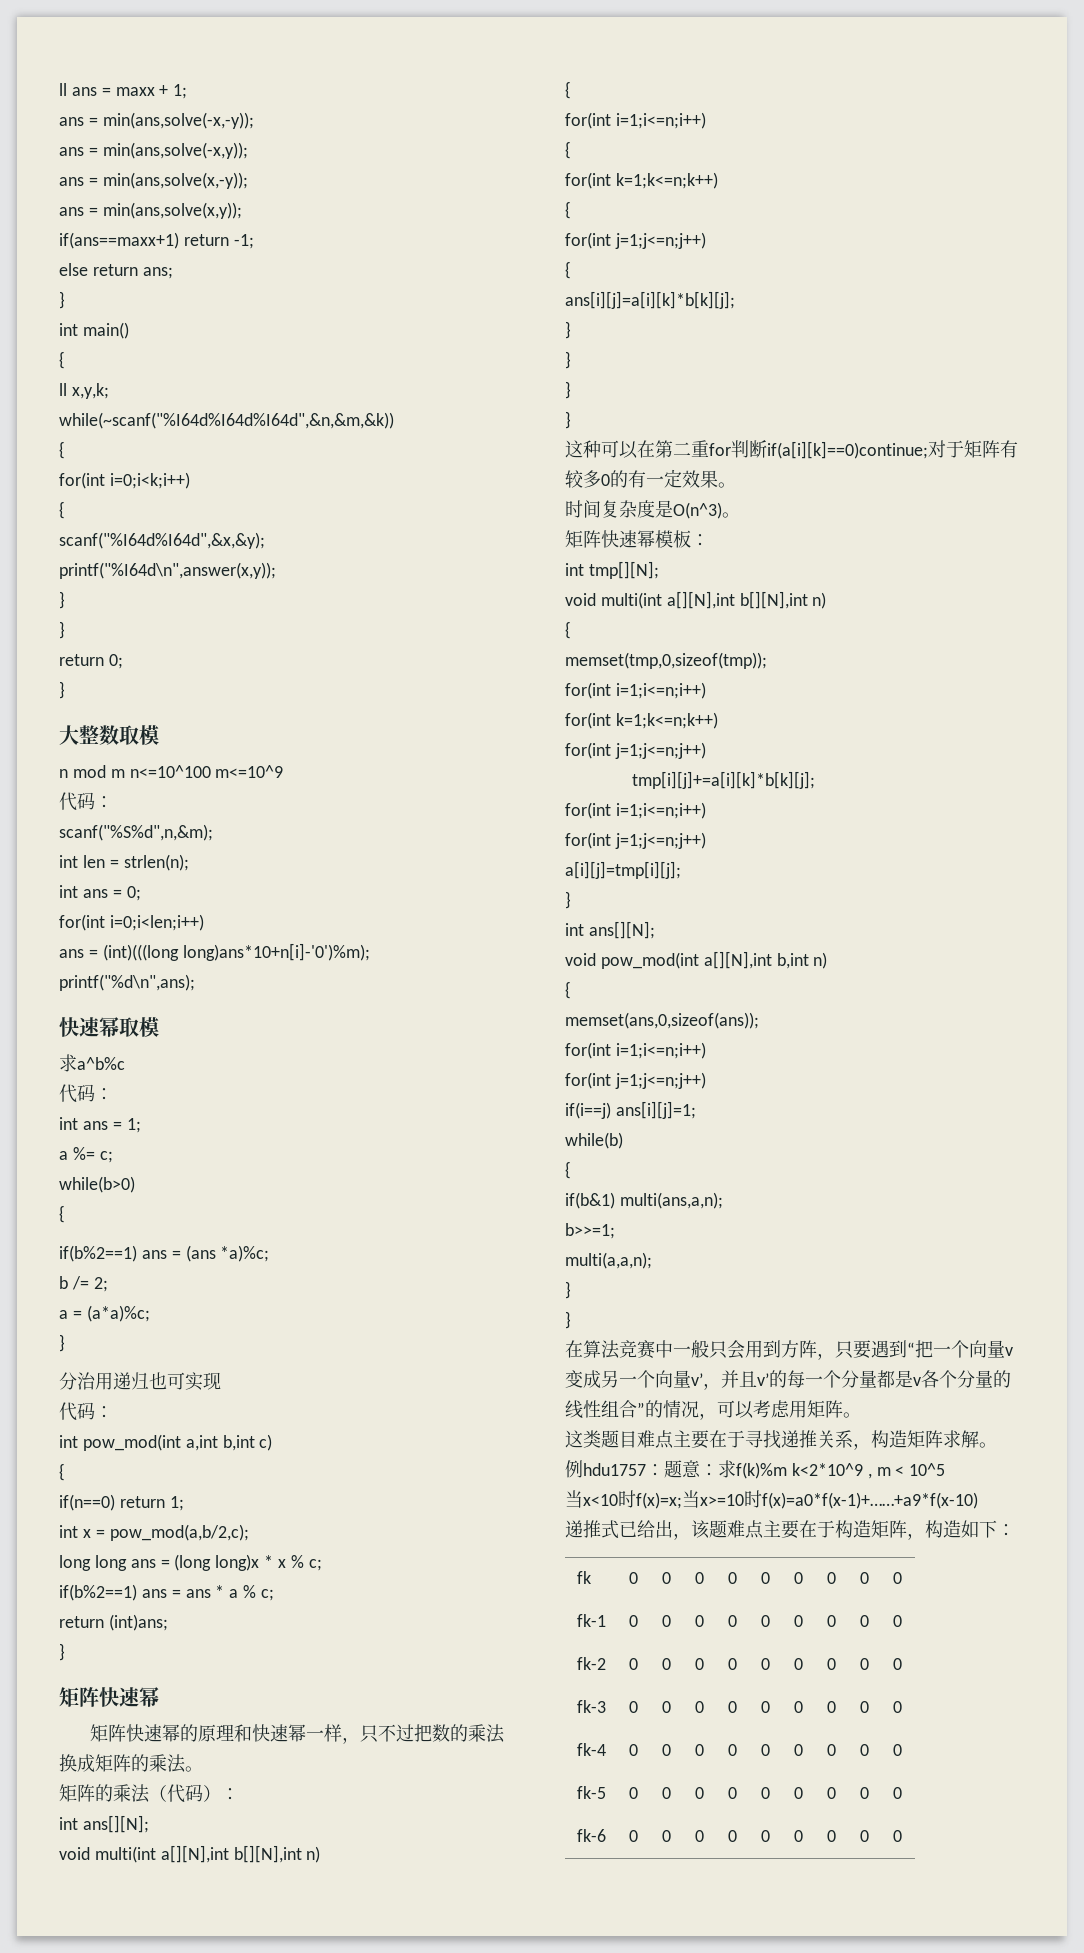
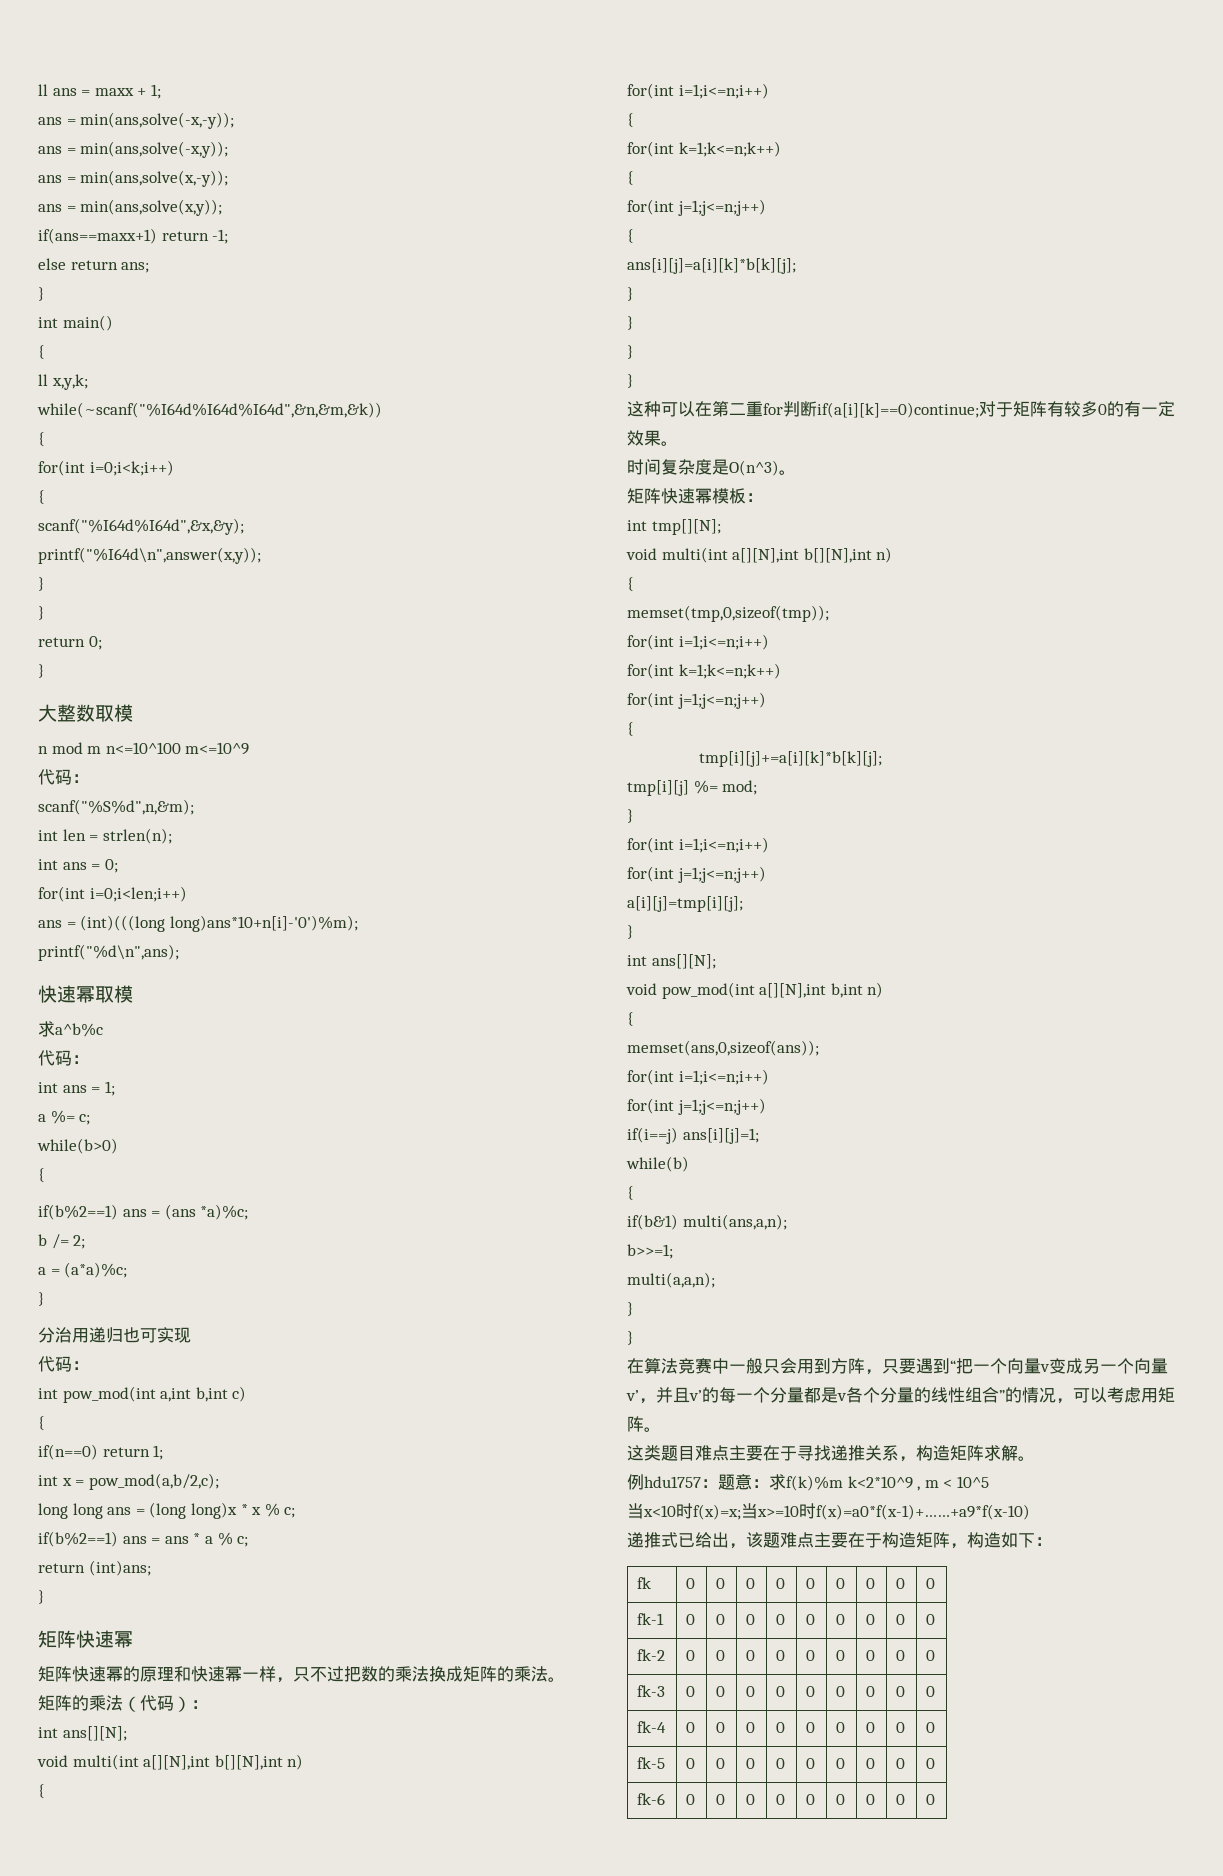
(706, 750) none -> [627,722,634,736] // {
(815, 780) none -> [627,780,758,796] [627,809,634,823] // tmp[i][j] %= mod; // }

